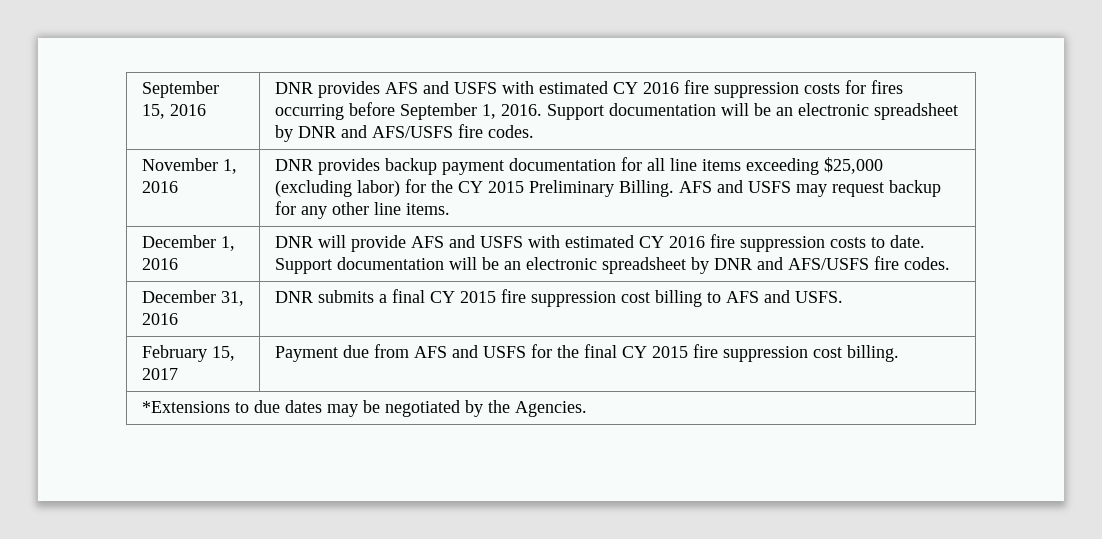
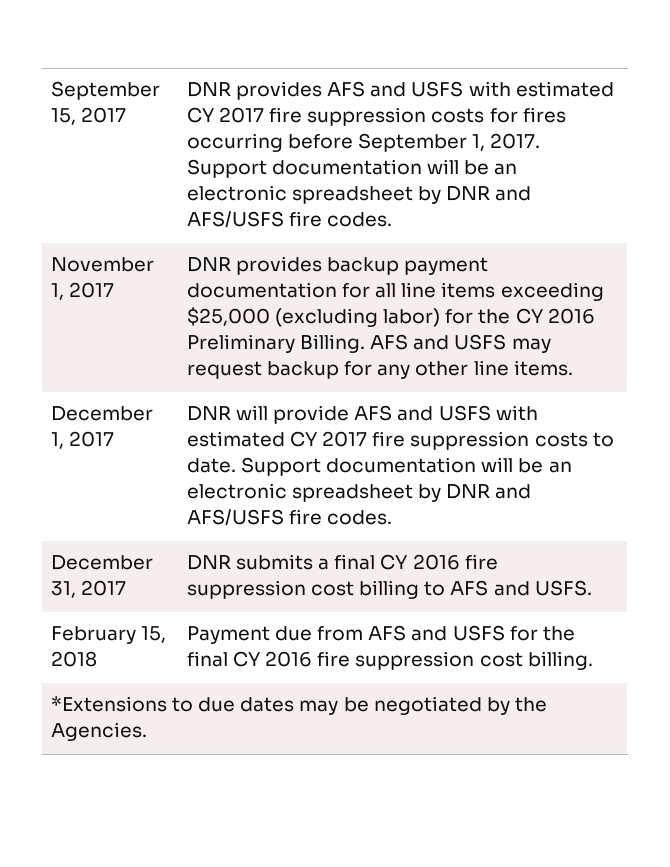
[169,104,206,116] 2016 -> [81,107,127,123] 2017
[642,82,679,94] 2016 -> [219,107,265,123] 2017
[500,104,542,116] 2016. -> [490,133,541,149] 2017.
[141,181,178,193] 2016 -> [69,282,115,298] 2017
[487,181,524,193] 2015 -> [547,308,595,324] 2016
[141,258,178,270] 2016 -> [69,431,115,447] 2017
[668,236,705,248] 2016 -> [322,431,368,447] 2017
[141,313,178,325] 2016 -> [81,580,127,596] 2017
[459,291,496,303] 2015 -> [412,554,460,570] 2016
[141,368,178,380] 2017 -> [50,651,97,667] 2018
[651,346,688,358] 2015 -> [265,651,313,667] 2016

